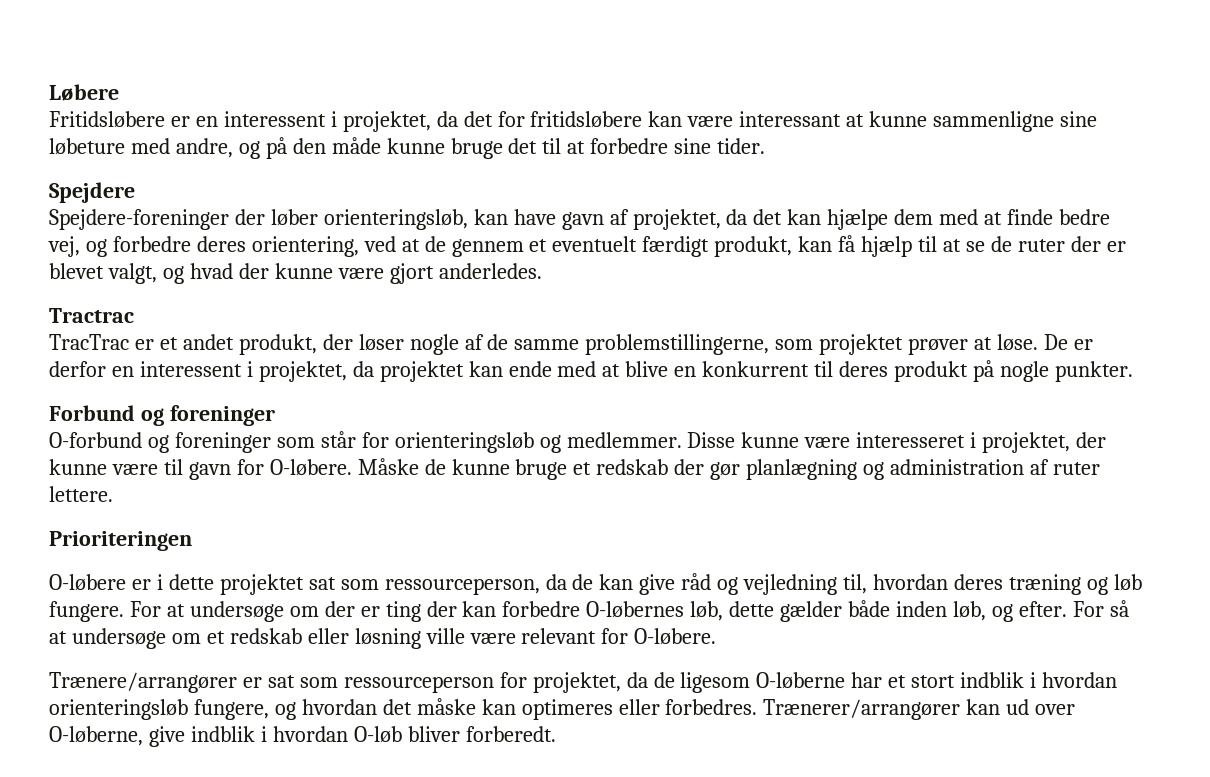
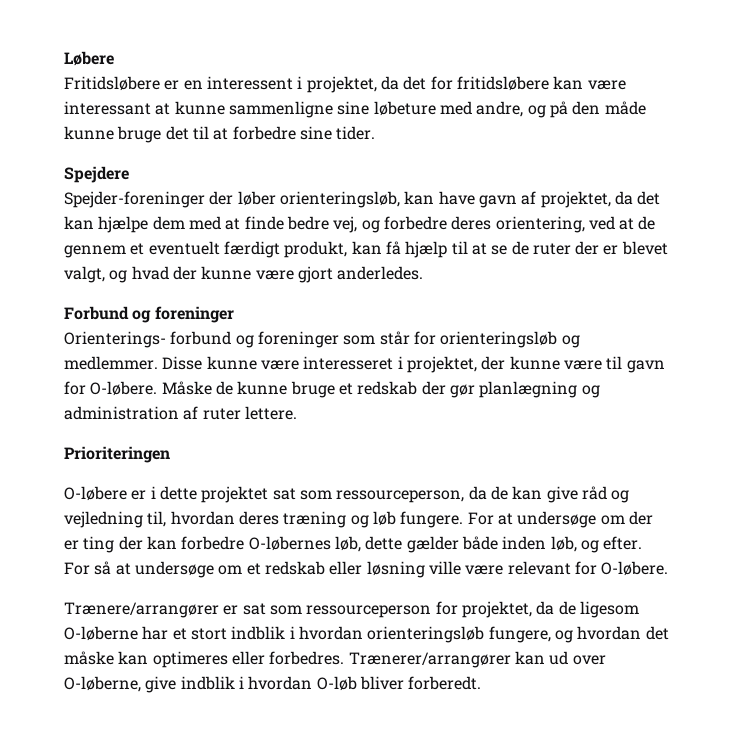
[49,209,229,230] Spejdere-foreninger -> [64,191,205,208] Spejder-foreninger
[49,308,134,323] [49,334,1093,355] [49,360,1133,382] // Tractrac // TracTrac er et andet produkt, der løser nogle af de samme problemstillingerne, som projektet prøver at løse. De er derfor en interessent i projektet, da projektet kan ende med at blive en konkurrent til deres produkt på nogle punkter. -> (424, 273) none
[49,432,142,448] O-forbund -> [64,331,232,348] Orienterings- forbund

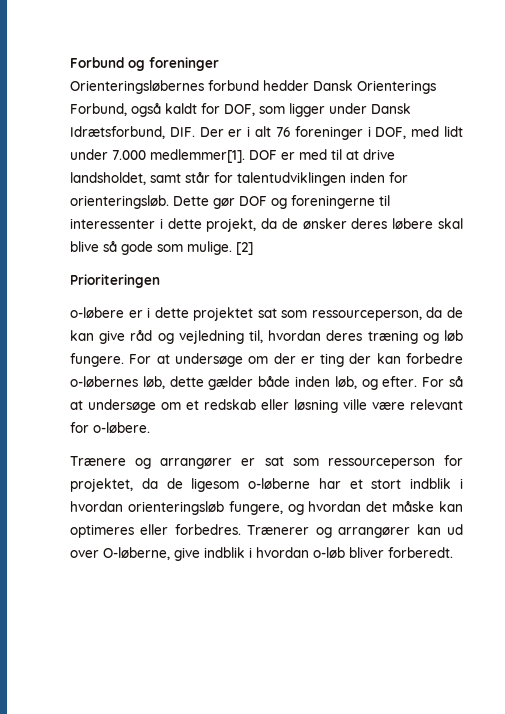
[64,51,114,66] [64,76,626,93] [64,101,646,118] [64,126,376,143] [64,166,129,183] [64,191,661,208] [64,216,656,233] [64,241,668,258] [64,266,424,283] [64,306,234,323] [64,331,580,348] [64,356,665,373] [64,381,600,398] [64,406,297,420] Løbere // Fritidsløbere er en interessent i projektet, da det for fritidsløbere kan være interessant at kunne sammenligne sine løbeture med andre, og på den måde kunne bruge det til at forbedre sine tider. // Spejdere // Spejder-foreninger der løber orienteringsløb, kan have gavn af projektet, da det kan hjælpe dem med at finde bedre vej, og forbedre deres orientering, ved at de gennem et eventuelt færdigt produkt, kan få hjælp til at se de ruter der er blevet valgt, og hvad der kunne være gjort anderledes. // Forbund og foreninger // Orienterings- forbund og foreninger som står for orienteringsløb og medlemmer. Disse kunne være interesseret i projektet, der kunne være til gavn for O-løbere. Måske de kunne bruge et redskab der gør planlægning og administration af ruter lettere. -> [70,57,219,71] [70,80,436,94] [70,102,411,117] [70,126,463,140] [70,149,395,163] [70,171,408,186] [70,195,390,209] [70,218,463,232] [70,240,253,255] Forbund og foreninger // Orienteringsløbernes forbund hedder Dansk Orienterings Forbund, også kaldt for DOF, som ligger under Dansk Idrætsforbund, DIF. Der er i alt 76 foreninger i DOF, med lidt under 7.000 medlemmer[1]. DOF er med til at drive landsholdet, samt står for talentudviklingen inden for orienteringsløb. Dette gør DOF og foreningerne til interessenter i dette projekt, da de ønsker deres løbere skal blive så gode som mulige. [2]
[64,486,127,501] O-løbere -> [70,307,124,318] o-løbere
[248,536,331,551] O-løbernes -> [70,376,138,387] o-løbernes
[601,561,669,576] [64,602,219,618] O-løbere. // Trænere/arrangører -> [93,422,150,433] [70,456,233,469] o-løbere. // Trænere og arrangører
[64,626,138,641] O-løberne -> [248,478,311,489] o-løberne
[348,652,511,668] Trænerer/arrangører -> [247,525,411,538] Trænerer og arrangører
[316,676,357,691] O-løb -> [313,547,345,558] o-løb

